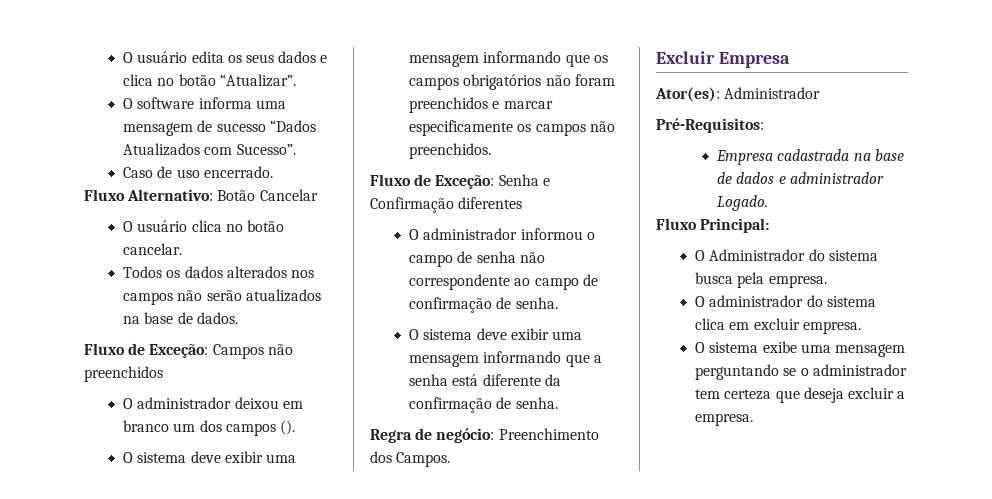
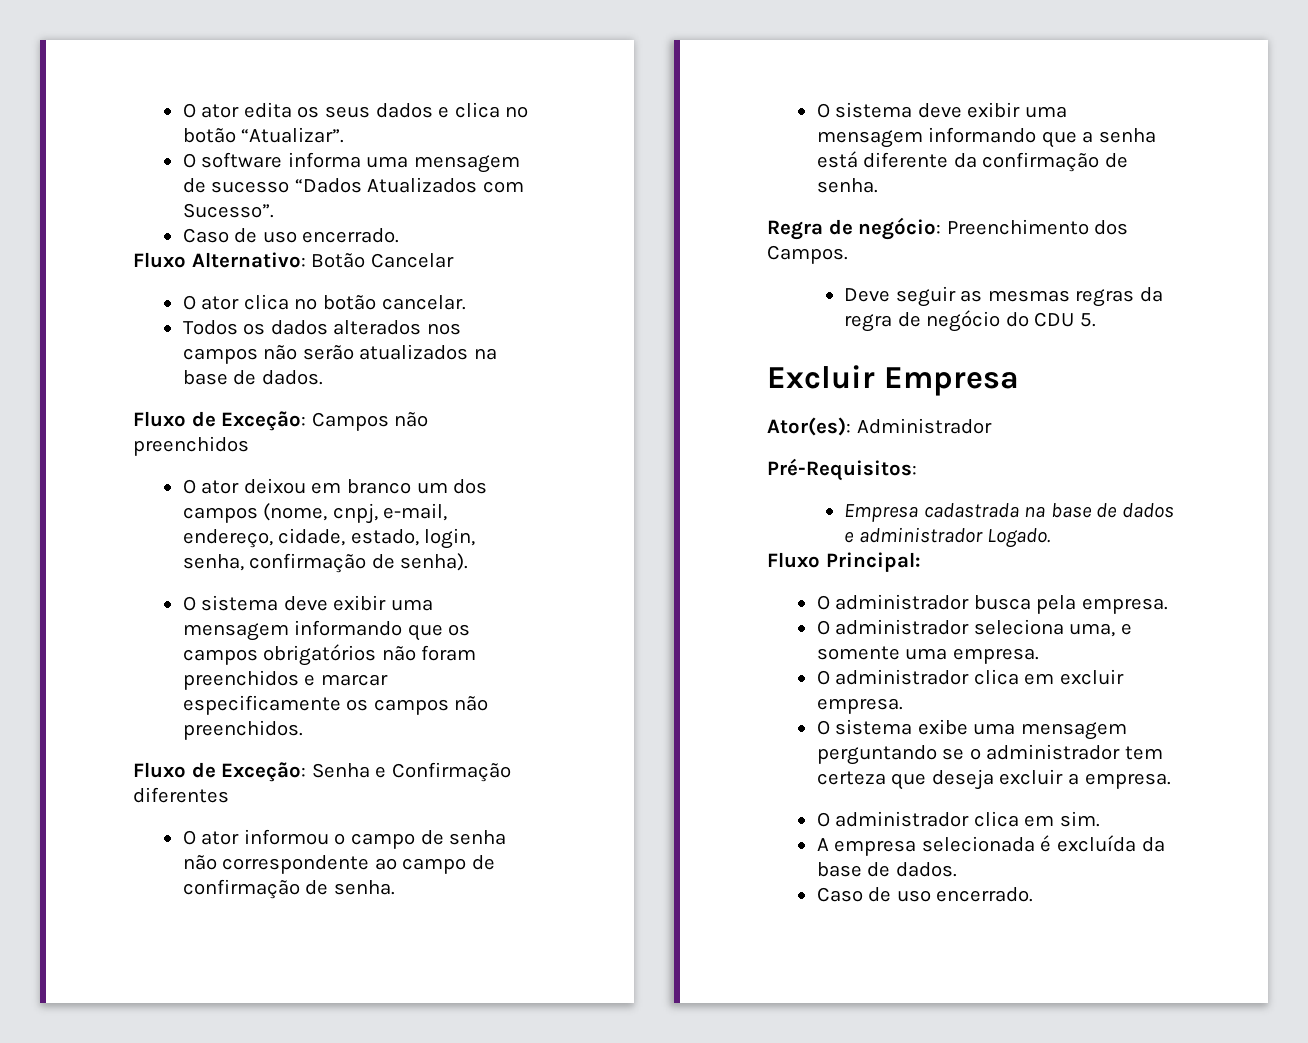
[123,51,188,63] O usuário -> [182,103,240,118] O ator
[137,220,188,232] usuário -> [201,296,240,310] ator
[137,397,232,409] administrador -> [201,480,240,494] ator
[279,420,295,435] (). -> [263,503,448,524] [182,528,476,549] [182,553,469,573] (nome, cnpj, e-mail, endereço, cidade, estado, login, senha, confirmação de senha).
[423,228,518,240] administrador -> [201,831,240,845] ator
(451, 459) none -> [844,286,1163,307] [844,310,1096,332] // Deve seguir as mesmas regras da regra de negócio do CDU 5.
[709,249,878,261] Administrador do sistema -> [835,594,970,610] administrador
[806,295,876,307] do sistema -> [973,619,1133,637] [816,646,1039,664] [816,669,970,685] seleciona uma, e somente uma empresa. // O administrador
(754, 419) none -> [816,811,1101,827] [816,835,1165,856] [816,862,957,877] [816,887,1034,902] // O administrador clica em sim. // A empresa selecionada é excluída da base de dados. // Caso de uso encerrado.

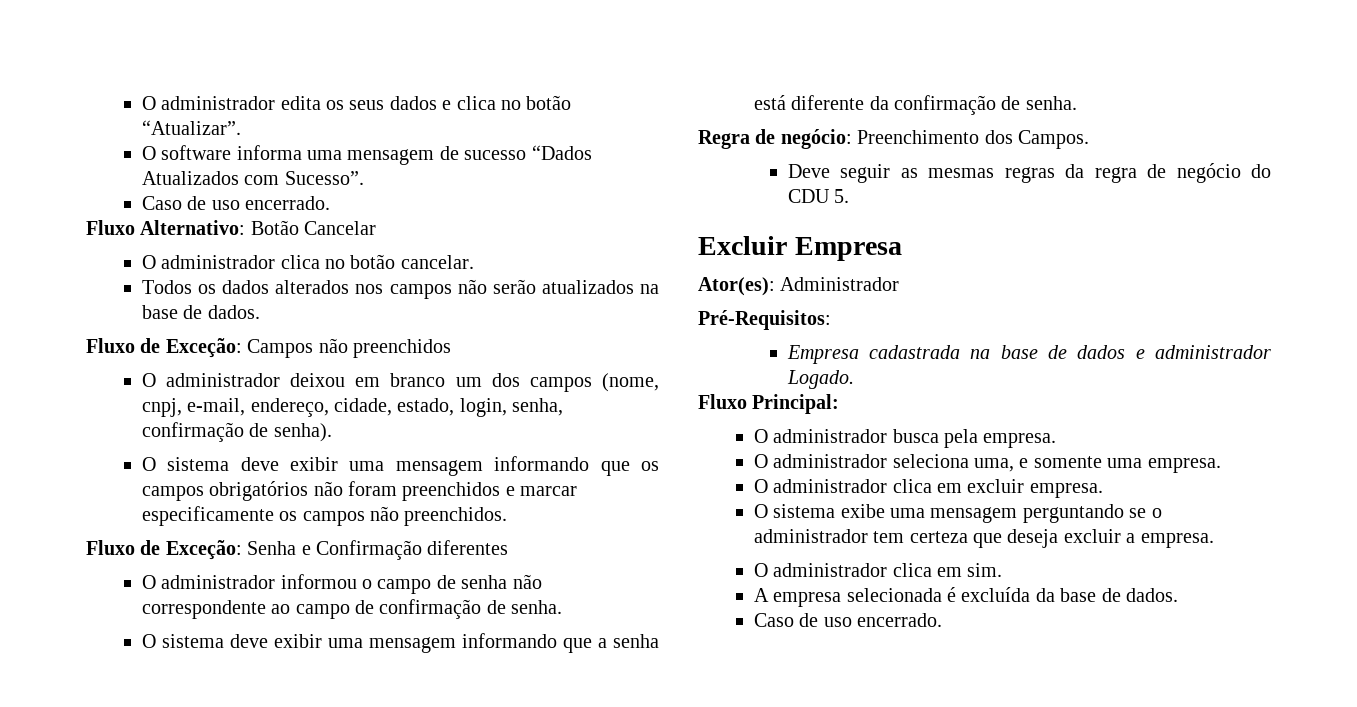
[182,103,240,118] O ator -> [141,96,276,110] O administrador
[201,296,240,310] ator -> [161,255,276,269] administrador
[201,480,240,494] ator -> [166,373,281,387] administrador
[201,831,240,845] ator -> [161,575,276,589] administrador

